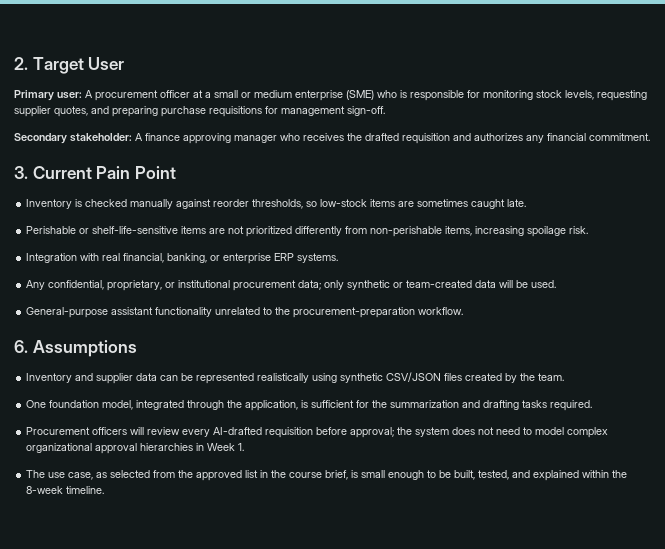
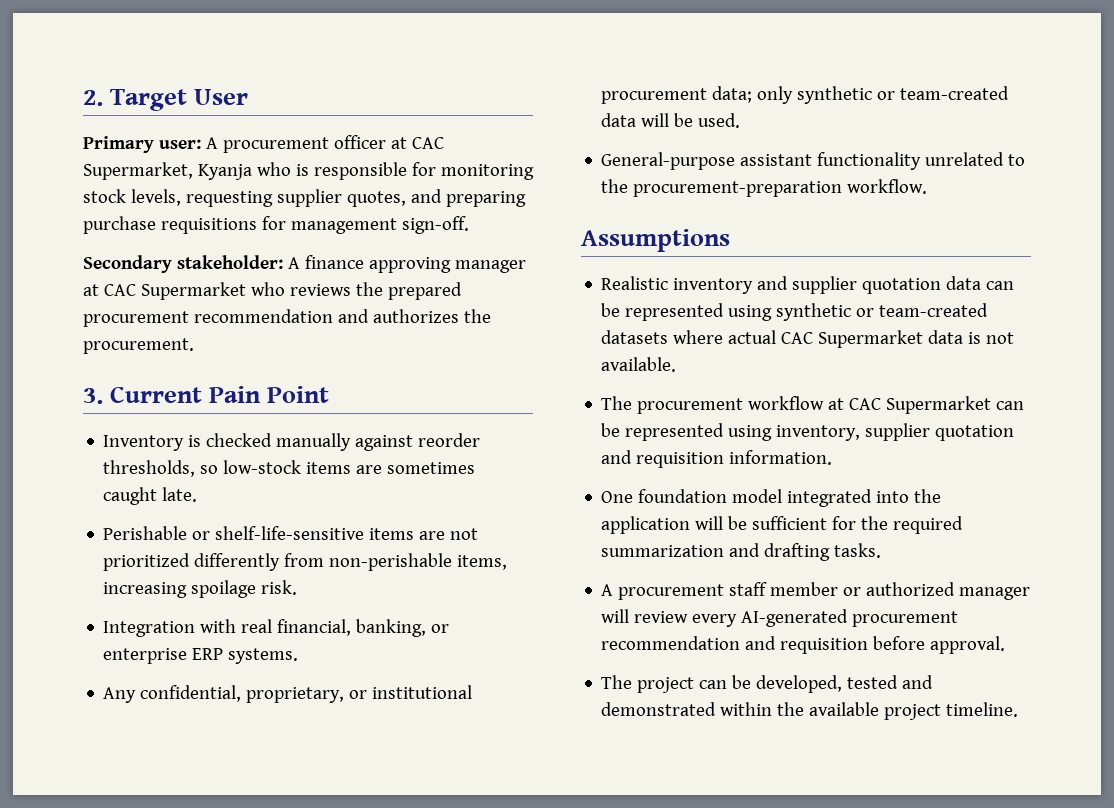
[205,90,374,101] a small or medium enterprise (SME) -> [411,137,444,149] [83,162,252,180] CAC Supermarket, Kyanja
[280,133,650,144] who receives the drafted requisition and authorizes any financial commitment. -> [83,282,462,300] [83,309,491,327] [83,338,194,354] at CAC Supermarket who reviews the prepared procurement recommendation and authorizes the procurement.
[14,340,28,353] 6. -> (928, 186) none
[26,373,73,383] Inventory -> [601,276,754,294] Realistic inventory
(134, 378) none -> [862,278,942,294] quotation
[257,373,310,383] realistically -> (725, 312) none
[386,372,565,383] [26,400,309,411] CSV/JSON files created by the team. // One foundation model, integrated through the application, is -> [856,303,989,317] [601,330,1015,348] [601,357,677,372] [601,396,1025,414] [601,423,1015,441] [601,450,833,468] [601,489,942,507] [601,516,748,534] or team-created datasets where actual CAC Supermarket data is not available. // The procurement workflow at CAC Supermarket can be represented using inventory, supplier quotation and requisition information. // One foundation model integrated into the application will be
(388, 404) none -> [893,516,964,534] required
[522,400,593,411] [26,427,609,438] [26,443,245,454] [26,470,628,481] [26,486,64,494] tasks required. // Procurement officers will review every AI-drafted requisition before approval; the system does not need to model complex organizational approval hierarchies in Week 1. // The use case, as selected from the approved list in the course brief, is small enough to be built, tested, and explained within the 8-week -> [834,543,882,558] [601,582,1031,600] [601,609,959,627] [601,636,1006,654] [601,675,934,693] [601,702,942,720] tasks. // A procurement staff member or authorized manager will review every AI-generated procurement recommendation and requisition before approval. // The project can be developed, tested and demonstrated within the available project

